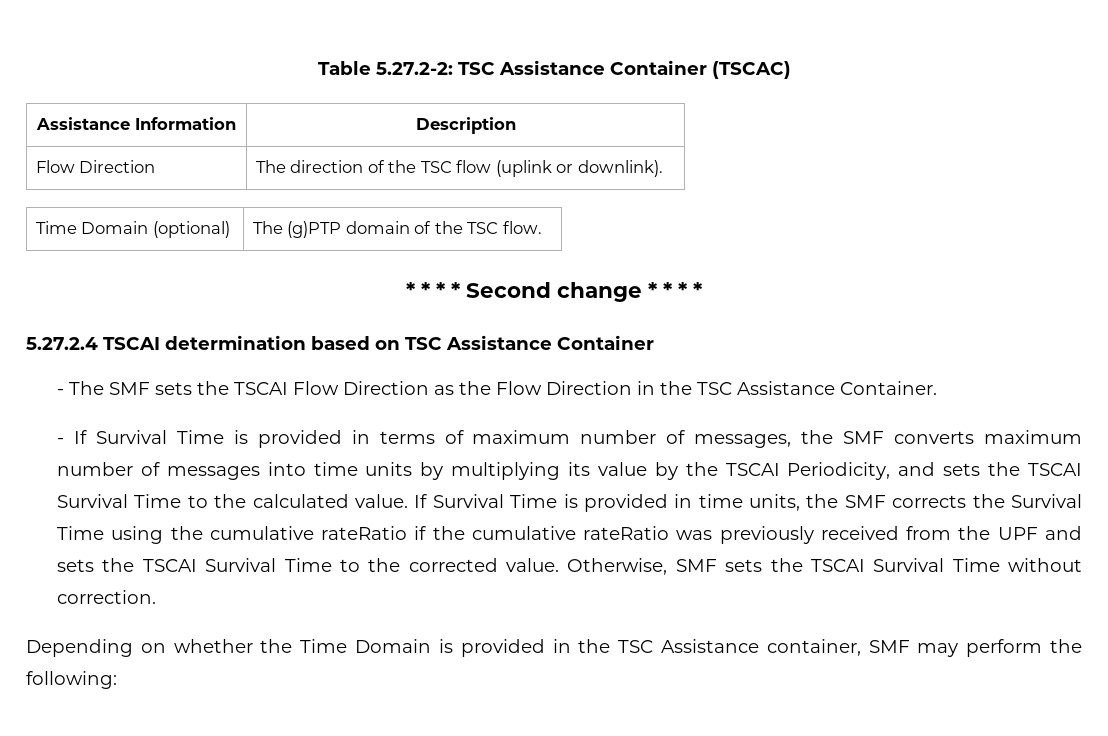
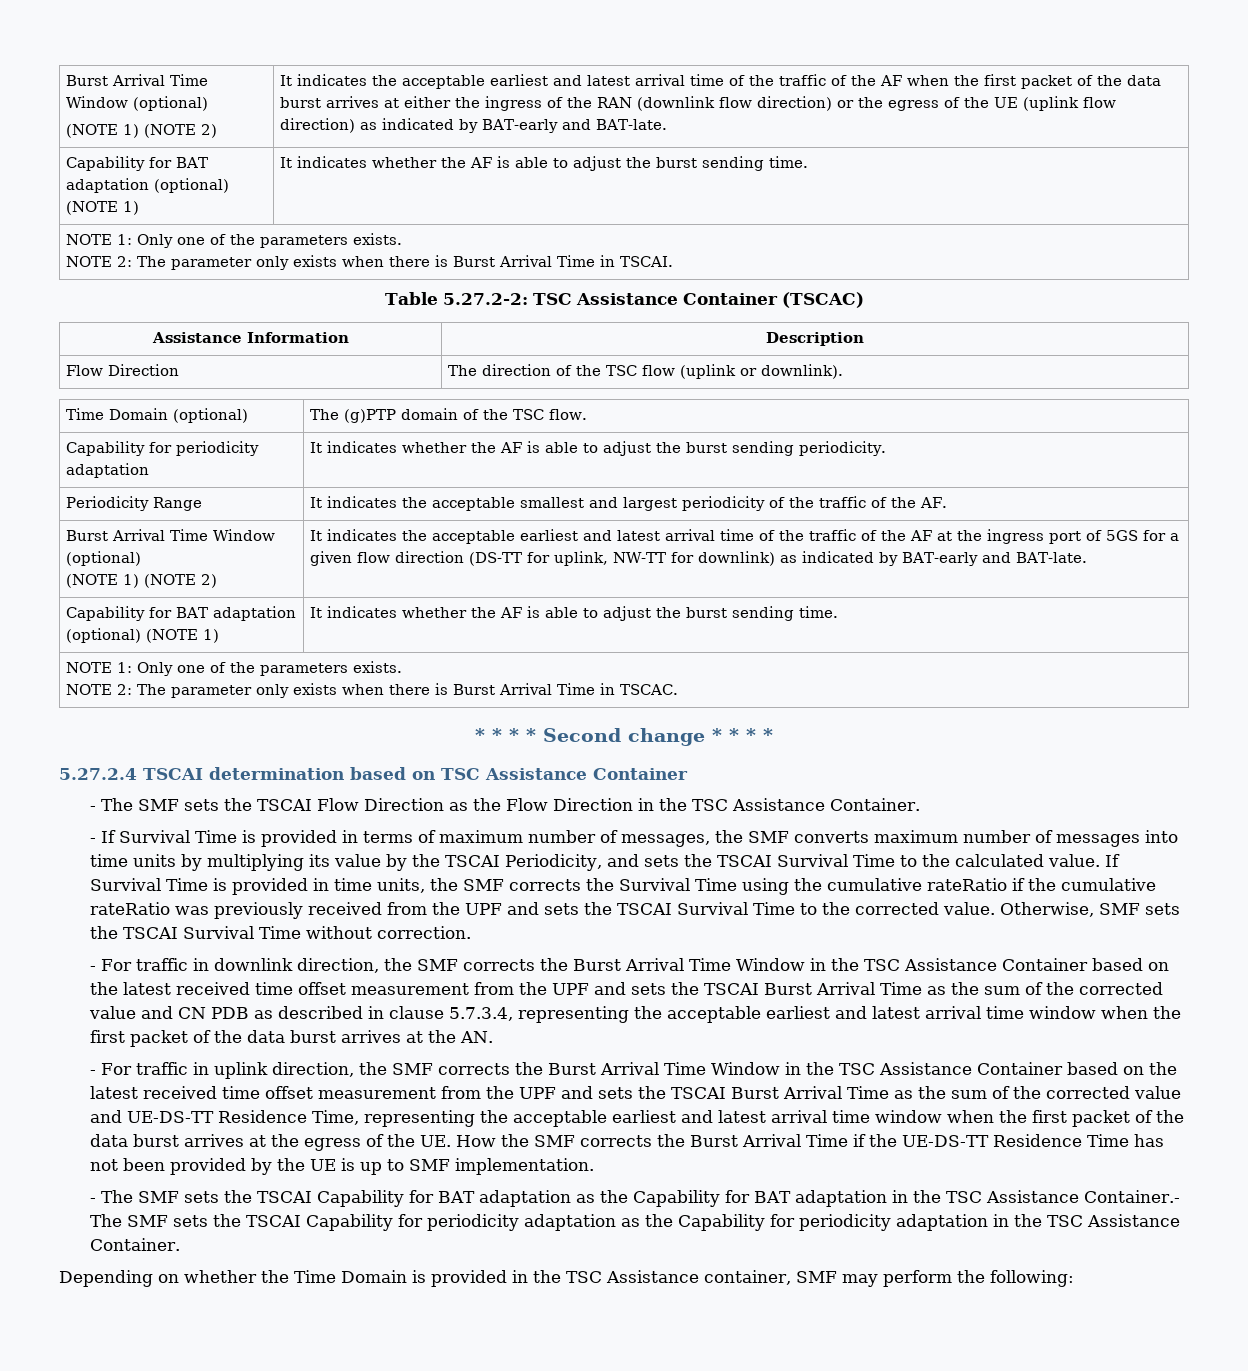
(317, 68) none -> [65,74,208,86] [65,96,208,111] [65,124,217,138] [279,74,1161,89] [279,96,1116,111] [279,118,667,133] [65,156,208,171] [65,178,229,193] [65,201,139,215] [279,156,808,171] [65,233,402,248] [65,255,673,270] Burst Arrival Time Window (optional) // (NOTE 1) (NOTE 2) | It indicates the acceptable earliest and latest arrival time of the traffic of the AF when the first packet of the data burst arrives at either the ingress of the RAN (downlink flow direction) or the egress of the UE (uplink flow direction) as indicated by BAT-early and BAT-late. // Capability for BAT adaptation (optional) (NOTE 1) | It indicates whether the AF is able to adjust the burst sending time. // NOTE 1: Only one of the parameters exists. // NOTE 2: The parameter only exists when there is Burst Arrival Time in TSCAI. //
(542, 227) none -> [65,441,259,456] [65,463,149,478] [309,441,886,456] [65,496,202,511] [309,496,947,511] [65,529,275,541] [65,551,141,566] [65,574,217,588] [309,529,1179,544] [309,551,1087,566] [65,606,296,621] [65,628,219,643] [309,606,838,621] [65,661,402,676] [65,683,678,698] // Capability for periodicity adaptation | It indicates whether the AF is able to adjust the burst sending periodicity. // Periodicity Range | It indicates the acceptable smallest and largest periodicity of the traffic of the AF. // Burst Arrival Time Window (optional) // (NOTE 1) (NOTE 2) | It indicates the acceptable earliest and latest arrival time of the traffic of the AF at the ingress port of 5GS for a given flow direction (DS-TT for uplink, NW-TT for downlink) as indicated by BAT-early and BAT-late. // Capability for BAT adaptation (optional) (NOTE 1) | It indicates whether the AF is able to adjust the burst sending time. // NOTE 1: Only one of the parameters exists. // NOTE 2: The parameter only exists when there is Burst Arrival Time in TSCAC.
(157, 597) none -> [89,958,1169,973] [89,982,1163,995] [88,1006,1181,1023] [89,1030,493,1047] [89,1062,1177,1079] [89,1086,1181,1099] [89,1110,1184,1127] [89,1134,1164,1151] [89,1158,594,1175] [89,1190,1180,1207] [89,1214,1180,1231] [89,1238,180,1251] // - For traffic in downlink direction, the SMF corrects the Burst Arrival Time Window in the TSC Assistance Container based on the latest received time offset measurement from the UPF and sets the TSCAI Burst Arrival Time as the sum of the corrected value and CN PDB as described in clause 5.7.3.4, representing the acceptable earliest and latest arrival time window when the first packet of the data burst arrives at the AN. // - For traffic in uplink direction, the SMF corrects the Burst Arrival Time Window in the TSC Assistance Container based on the latest received time offset measurement from the UPF and sets the TSCAI Burst Arrival Time as the sum of the corrected value and UE-DS-TT Residence Time, representing the acceptable earliest and latest arrival time window when the first packet of the data burst arrives at the egress of the UE. How the SMF corrects the Burst Arrival Time if the UE-DS-TT Residence Time has not been provided by the UE is up to SMF implementation. // - The SMF sets the TSCAI Capability for BAT adaptation as the Capability for BAT adaptation in the TSC Assistance Container.- The SMF sets the TSCAI Capability for periodicity adaptation as the Capability for periodicity adaptation in the TSC Assistance Container.

